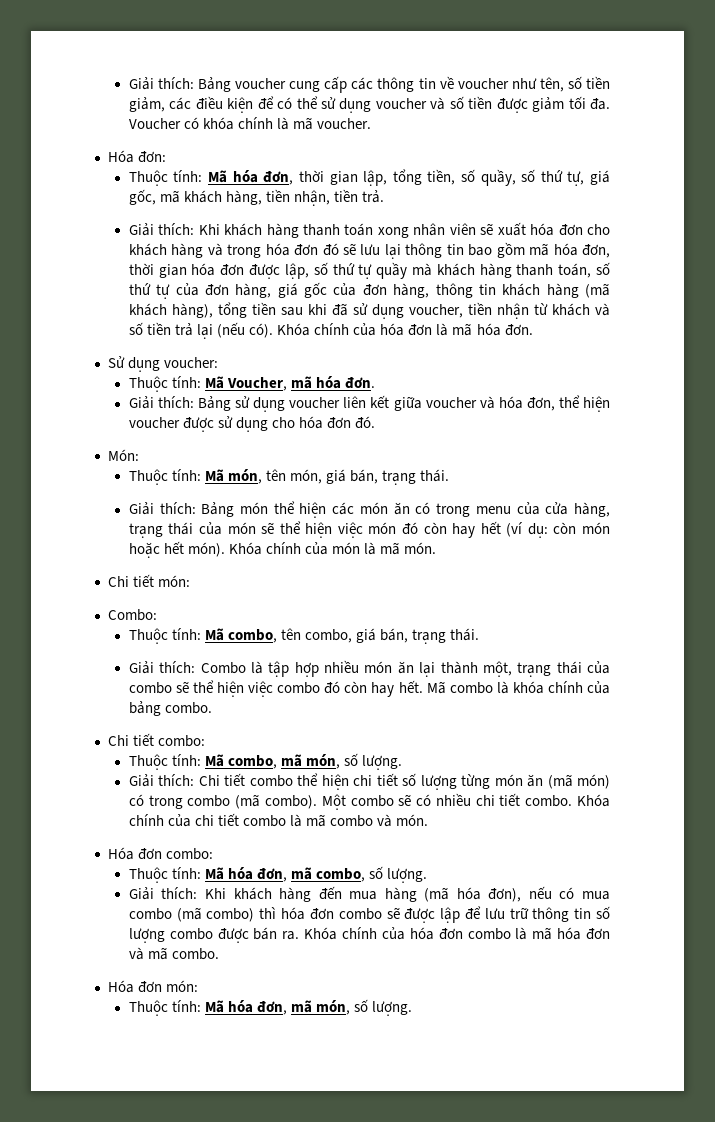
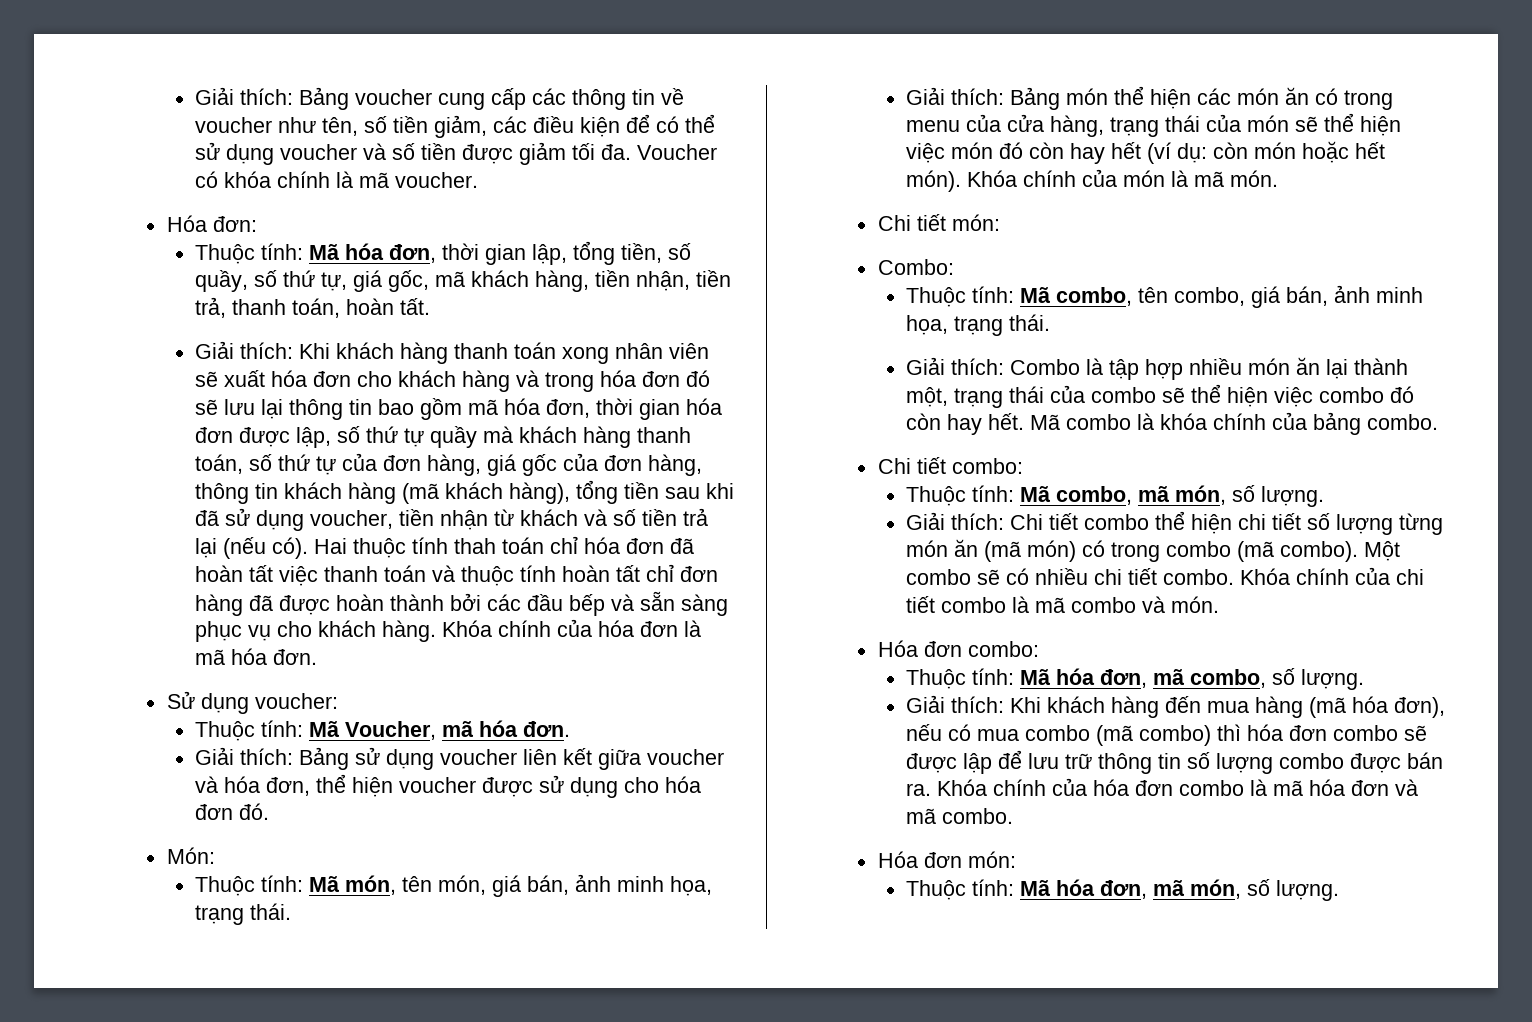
[362,190,385,203] trả. -> [195,297,431,318] trả, thanh toán, hoàn tất.
(274, 330) none -> [314,536,695,558] [195,564,719,586] [195,591,729,616] [195,620,437,642] Hai thuộc tính thah toán chỉ hóa đơn đã hoàn tất việc thanh toán và thuộc tính hoàn tất chỉ đơn hàng đã được hoàn thành bởi các đầu bếp và sẵn sàng phục vụ cho khách hàng.
(379, 476) none -> [575,874,713,896] ảnh minh họa,
(409, 635) none -> [1334,285,1424,303] [906,315,949,335] ảnh minh họa,

